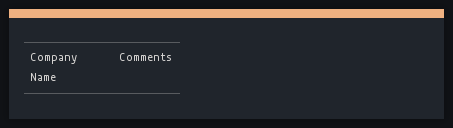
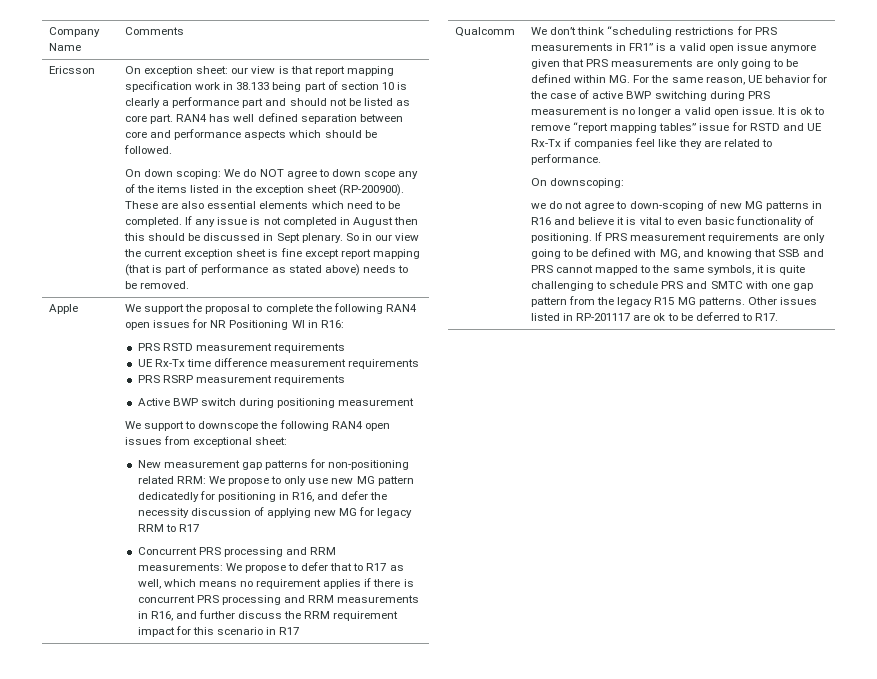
(172, 57) none -> [49,66,96,74] [125,66,394,76] [125,81,408,92] [125,97,411,108] [125,113,403,124] [125,129,377,140] [124,145,173,154] [125,169,419,179] [125,184,404,196] [125,201,400,209] [125,216,419,227] [124,233,420,243] [124,248,420,259] [125,264,409,276] [125,281,190,289] [49,304,79,314] [125,303,417,314] [125,319,344,330] [137,343,346,353] [137,358,420,369] [137,375,346,385] [137,398,415,408] [125,420,390,431] [125,436,288,447] [137,459,410,470] [137,476,414,486] [137,491,388,502] [137,507,413,518] [137,524,199,532] [137,547,337,557] [137,562,404,573] [137,578,414,589] [137,595,420,605] [137,610,399,621] [137,626,300,637] [455,27,516,37] [531,26,777,37] [531,43,816,53] [531,59,798,69] [531,74,828,85] [530,90,770,101] [531,107,825,117] [531,122,822,133] [531,138,772,149] [531,154,602,165] [531,178,625,188] [531,200,823,211] [531,216,815,227] [531,232,825,243] [531,248,825,259] [531,265,806,275] [531,281,813,291] [531,296,817,307] [531,312,779,321] // Ericsson | On exception sheet: our view is that report mapping specification work in 38.133 being part of section 10 is clearly a performance part and should not be listed as core part. RAN4 has well defined separation between core and performance aspects which should be followed. // On down scoping: We do NOT agree to down scope any of the items listed in the exception sheet (RP-200900). These are also essential elements which need to be completed. If any issue is not completed in August then this should be discussed in Sept plenary. So in our view the current exception sheet is fine except report mapping (that is part of performance as stated above) needs to be removed. // Apple | We support the proposal to complete the following RAN4 open issues for NR Positioning WI in R16: // PRS RSTD measurement requirements // UE Rx-Tx time difference measurement requirements // PRS RSRP measurement requirements // Active BWP switch during positioning measurement // We support to downscope the following RAN4 open issues from exceptional sheet: // New measurement gap patterns for non-positioning related RRM: We propose to only use new MG pattern dedicatedly for positioning in R16, and defer the necessity discussion of applying new MG for legacy RRM to R17 // Concurrent PRS processing and RRM measurements: We propose to defer that to R17 as well, which means no requirement applies if there is concurrent PRS processing and RRM measurements in R16, and further discuss the RRM requirement impact for this scenario in R17 // Qualcomm | We don’t think “scheduling restrictions for PRS measurements in FR1” is a valid open issue anymore given that PRS measurements are only going to be defined within MG. For the same reason, UE behavior for the case of active BWP switching during PRS measurement is no longer a valid open issue. It is ok to remove “report mapping tables” issue for RSTD and UE Rx-Tx if companies feel like they are related to performance. // On downscoping: // we do not agree to down-scoping of new MG patterns in R16 and believe it is vital to even basic functionality of positioning. If PRS measurement requirements are only going to be defined with MG, and knowing that SSB and PRS cannot mapped to the same symbols, it is quite challenging to schedule PRS and SMTC with one gap pattern from the legacy R15 MG patterns. Other issues listed in RP-201117 are ok to be deferred to R17.

